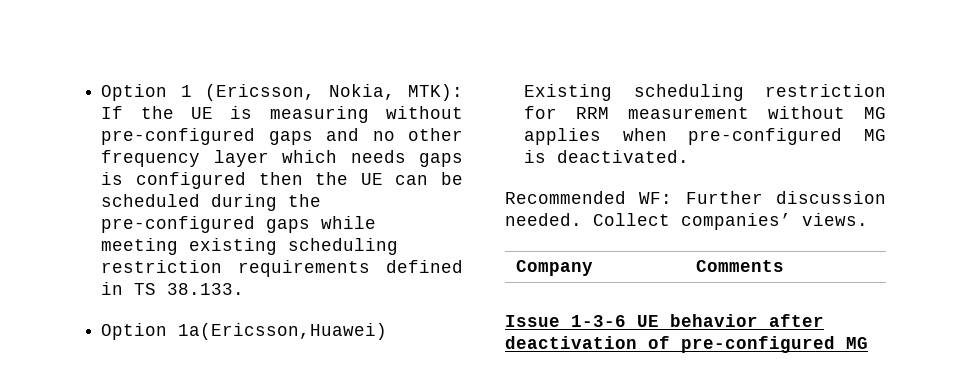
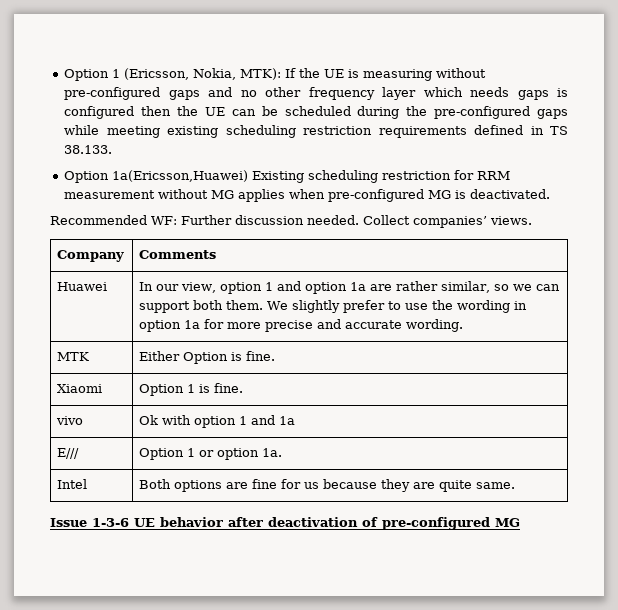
(785, 266) none -> [57,282,108,291] [139,281,561,294] [139,300,528,313] [139,319,464,332] [57,352,90,361] [139,351,276,364] [57,384,103,393] [139,383,244,396] [56,416,84,425] [139,415,296,428] [57,448,80,459] [139,448,283,460] [57,479,88,489] [139,479,516,492] // Huawei | In our view, option 1 and option 1a are rather similar, so we can support both them. We slightly prefer to use the wording in option 1a for more precise and accurate wording. // MTK | Either Option is fine. // Xiaomi | Option 1 is fine. // vivo | Ok with option 1 and 1a // E/// | Option 1 or option 1a. // Intel | Both options are fine for us because they are quite same.

